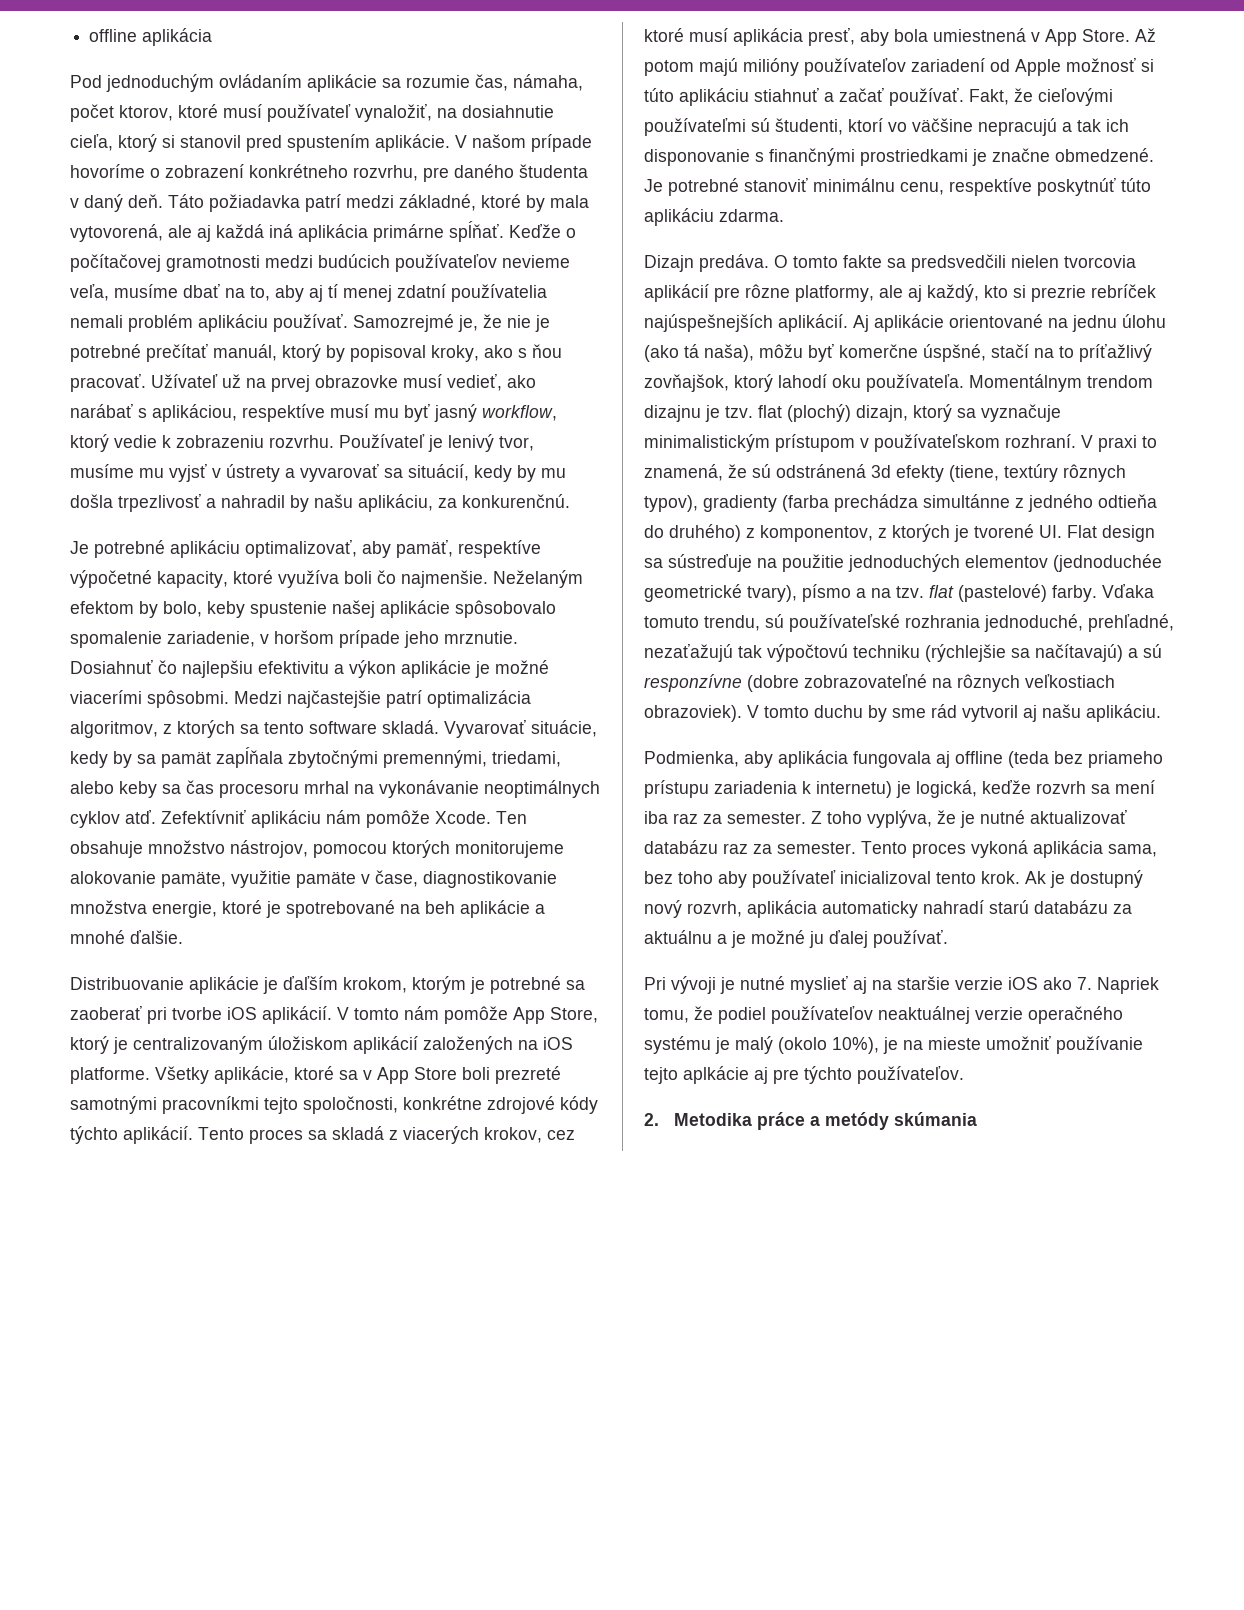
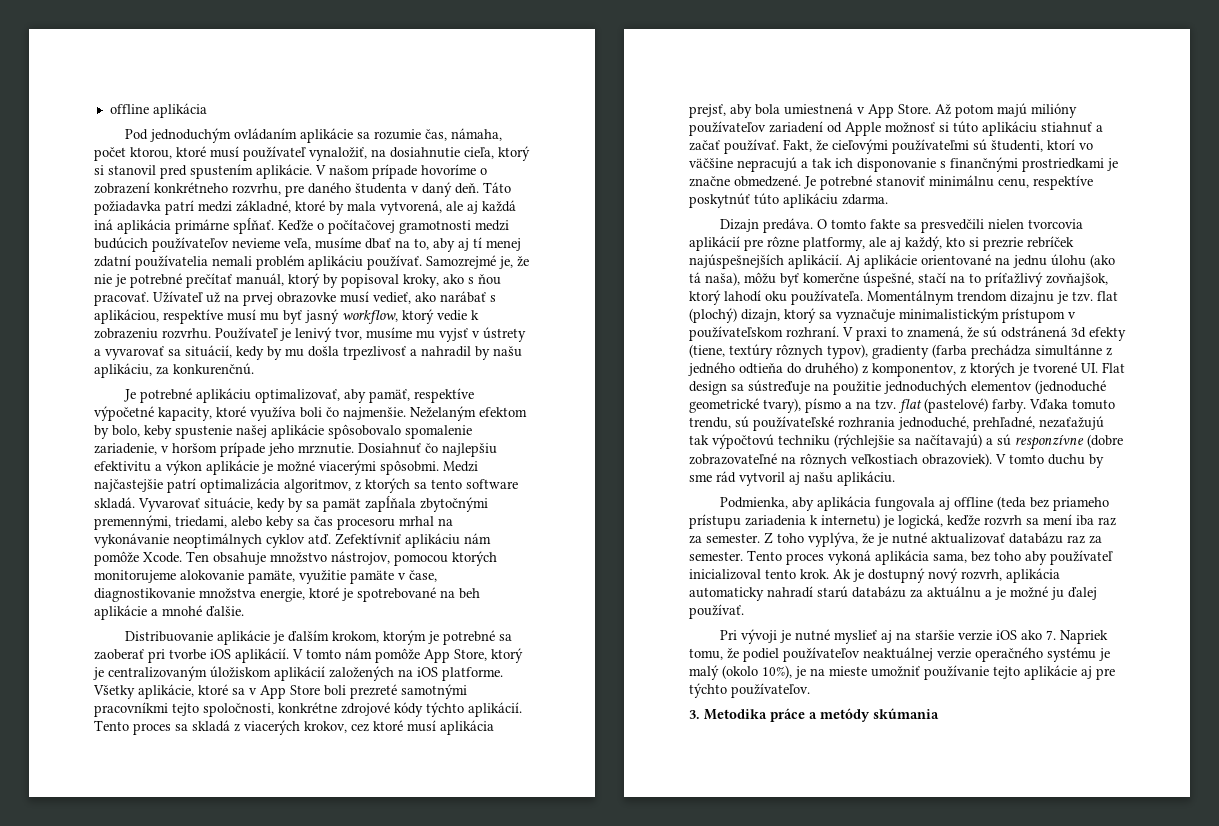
[119,105,173,121] ktorov, -> [130,147,172,159] ktorou,
[70,224,163,242] vytovorená, -> [380,200,442,215] vytvorená,
[70,690,142,704] viacerími -> [319,460,376,475] viacerými
[283,976,338,990] ďaľším -> [287,630,329,642] ďalším
[808,28,855,46] presť, -> [689,104,726,118] prejsť,
[911,254,1006,272] predsvedčili -> [920,219,984,233] presvedčili
[923,344,986,362] úspšné, -> [863,272,914,287] úspešné,
[1053,554,1162,572] (jednoduchée -> [1035,380,1106,394] (jednoduché
[683,1066,749,1084] aplkácie -> [1024,665,1077,680] aplikácie
[644,1113,659,1126] 2. -> [689,710,700,719] 3.

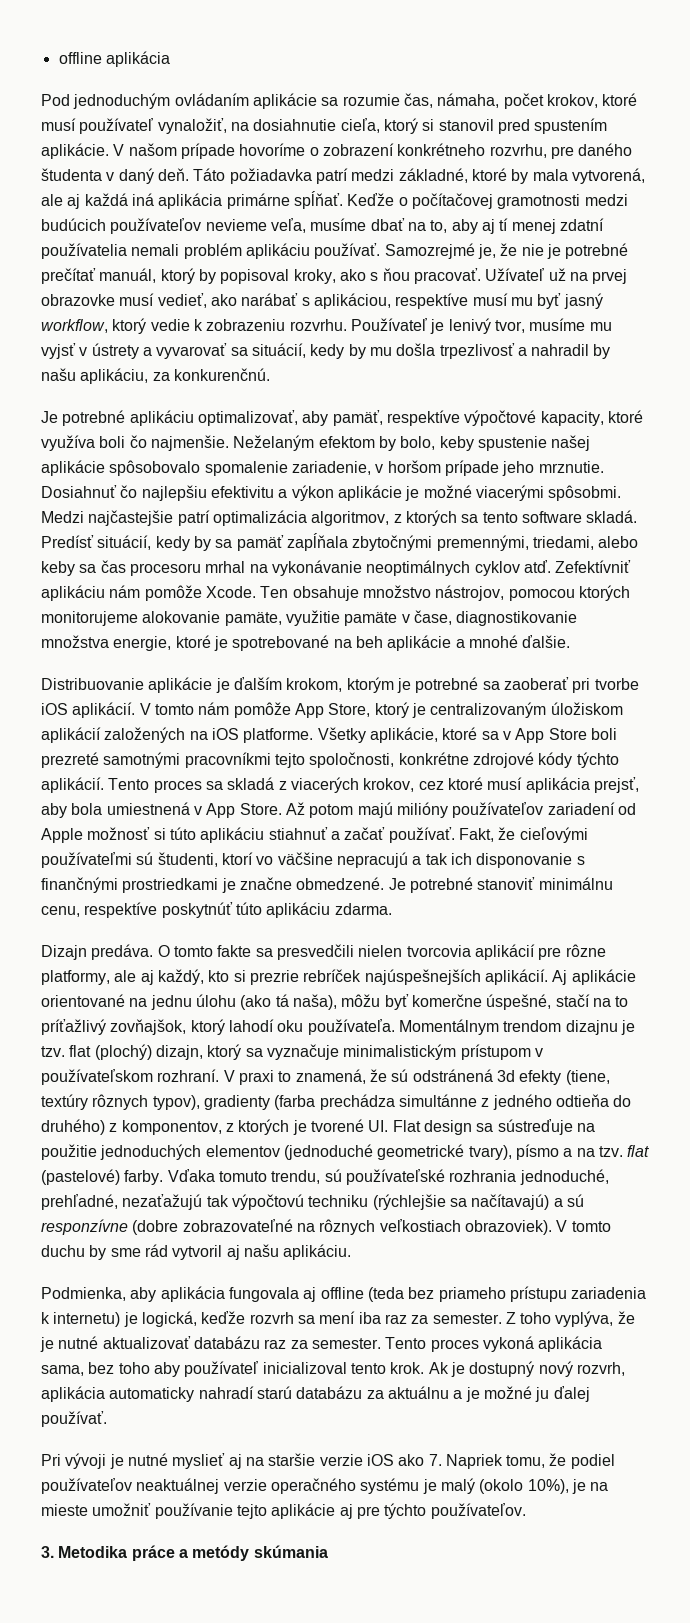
[130,147,172,159] ktorou, -> [546,94,598,108] krokov,
[94,406,154,421] výpočetné -> [464,410,537,426] výpočtové
[138,497,253,512] Vyvarovať situácie, -> [41,535,152,550] Predísť situácií,
[323,498,361,512] pamät -> [236,535,284,551] pamäť

